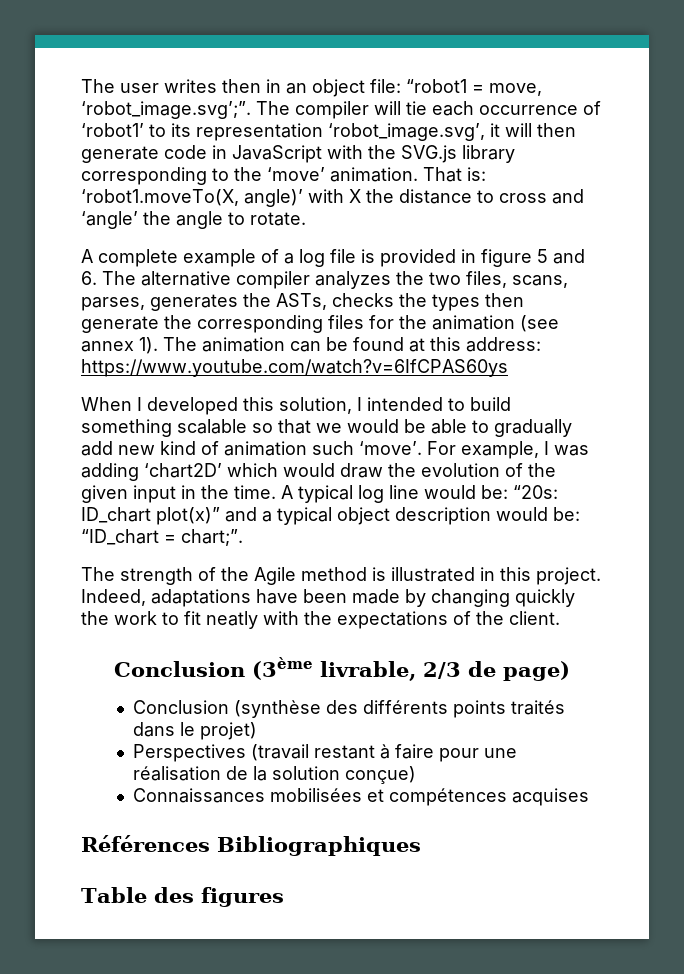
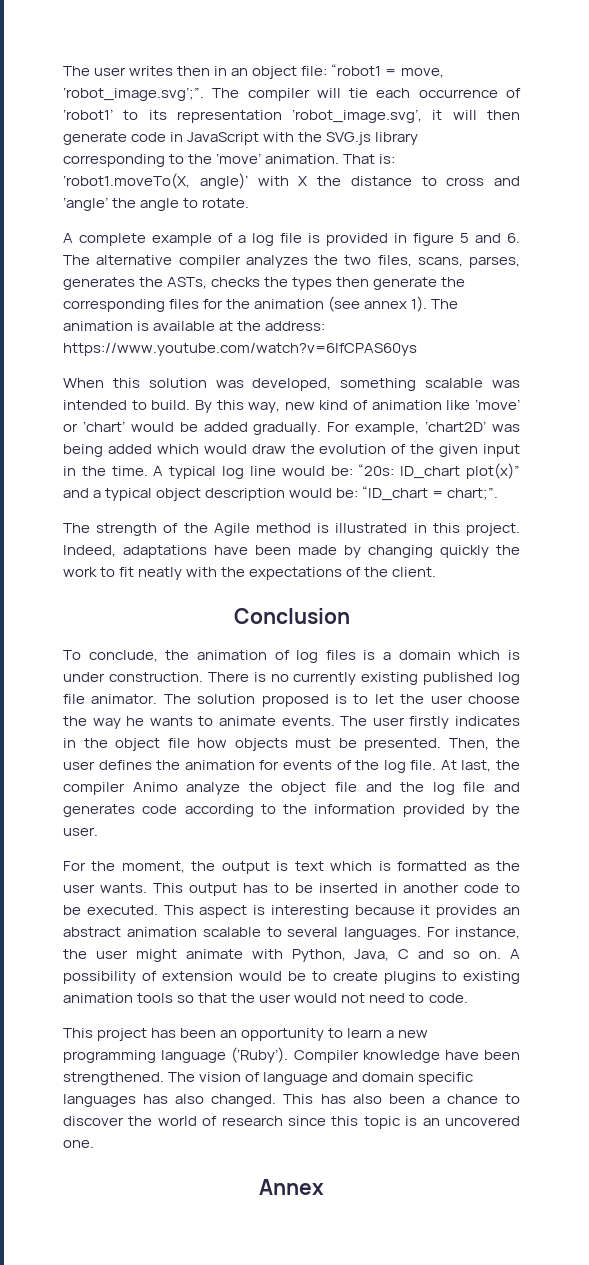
[290,337,541,352] [81,359,508,377] [81,397,511,415] [81,419,572,437] [81,441,589,459] [81,463,222,481] can be found at this address: https://www.youtube.com/watch?v=6IfCPAS60ys // When I developed this solution, I intended to build something scalable so that we would be able to gradually add new kind of animation such ‘move’. For example, I was adding ‘chart2D’ -> [137,321,326,331] [63,343,417,356] [63,378,521,391] [63,399,520,413] [63,421,521,435] [63,444,152,457] is available at the address: https://www.youtube.com/watch?v=6IfCPAS60ys // When this solution was developed, something scalable was intended to build. By this way, new kind of animation like ‘move’ or ‘chart’ would be added gradually. For example, ‘chart2D’ was being added
[252,657,570,681] [132,700,565,718] [132,722,257,740] [132,744,517,762] [132,766,416,784] [132,788,589,806] [81,835,421,856] [81,887,284,907] (3ème livrable, 2/3 de page) // Conclusion (synthèse des différents points traités dans le projet) // Perspectives (travail restant à faire pour une réalisation de la solution conçue) // Connaissances mobilisées et compétences acquises // Références Bibliographiques // Table des figures -> [63,650,520,663] [63,672,520,685] [63,694,520,707] [63,716,521,729] [63,738,520,751] [63,760,520,773] [63,782,521,795] [63,804,520,817] [63,827,98,836] [63,861,520,874] [63,883,520,896] [63,905,520,918] [63,927,521,940] [63,949,521,962] [63,971,520,984] [63,993,468,1003] [63,1028,429,1041] [63,1047,521,1063] [63,1072,474,1085] [63,1094,521,1107] [63,1116,520,1129] [63,1140,94,1148] [259,1179,324,1195] // To conclude, the animation of log files is a domain which is under construction. There is no currently existing published log file animator. The solution proposed is to let the user choose the way he wants to animate events. The user firstly indicates in the object file how objects must be presented. Then, the user defines the animation for events of the log file. At last, the compiler Animo analyze the object file and the log file and generates code according to the information provided by the user. // For the moment, the output is text which is formatted as the user wants. This output has to be inserted in another code to be executed. This aspect is interesting because it provides an abstract animation scalable to several languages. For instance, the user might animate with Python, Java, C and so on. A possibility of extension would be to create plugins to existing animation tools so that the user would not need to code. // This project has been an opportunity to learn a new programming language (‘Ruby’). Compiler knowledge have been strengthened. The vision of language and domain specific languages has also changed. This has also been a chance to discover the world of research since this topic is an uncovered one. // Annex

